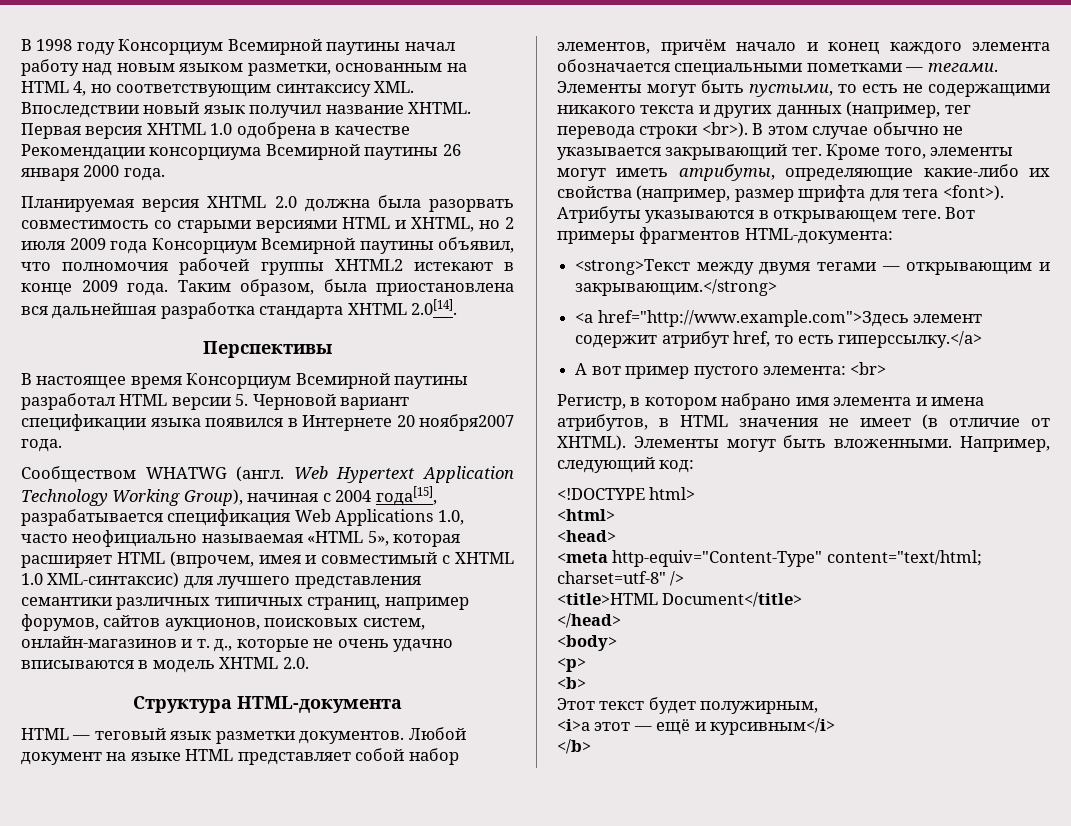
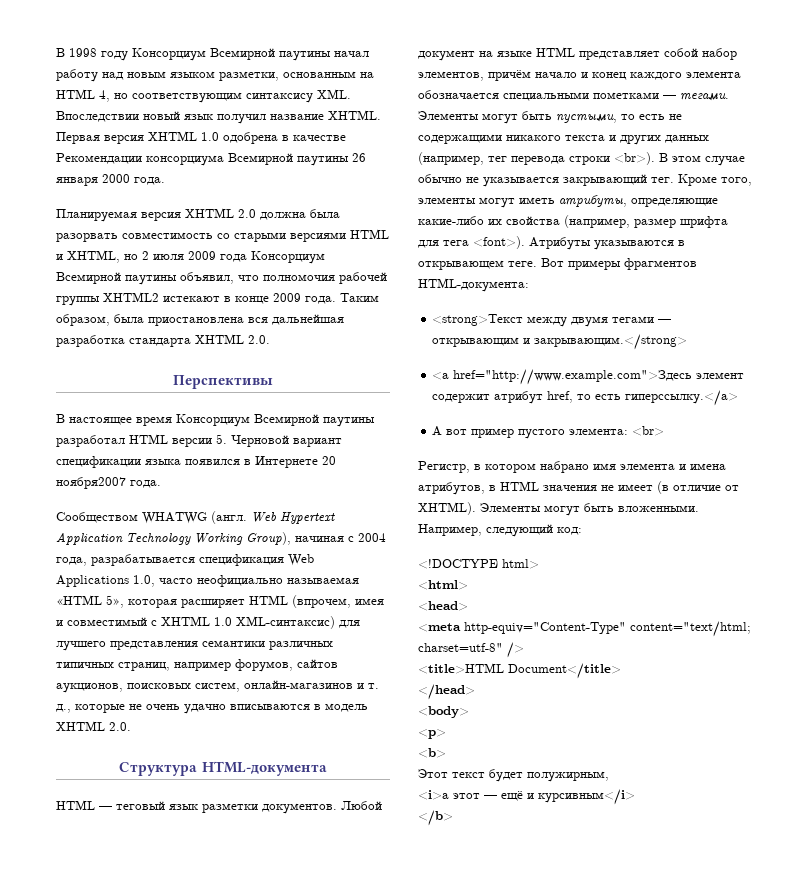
[411,299,458,315] 2.0[14]. -> [248,335,270,344] 2.0.
[375,486,437,506] года[15], -> [56,557,87,566] года,

